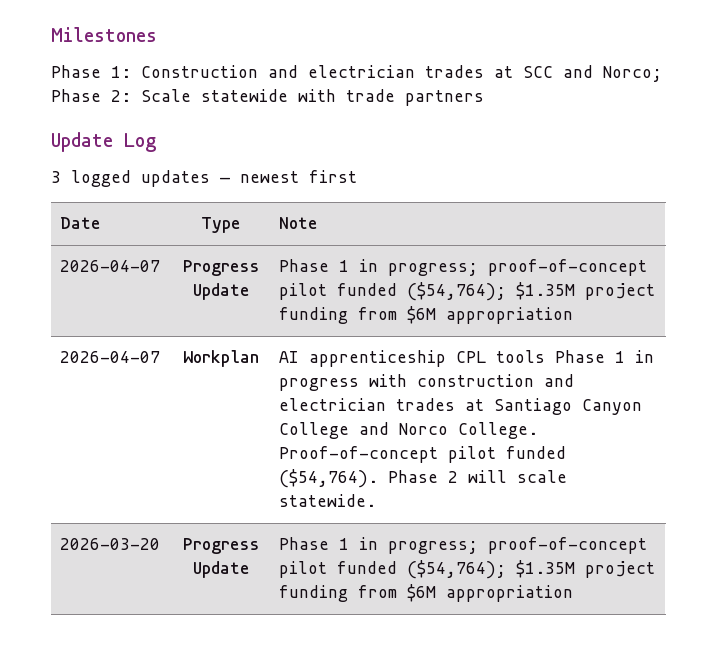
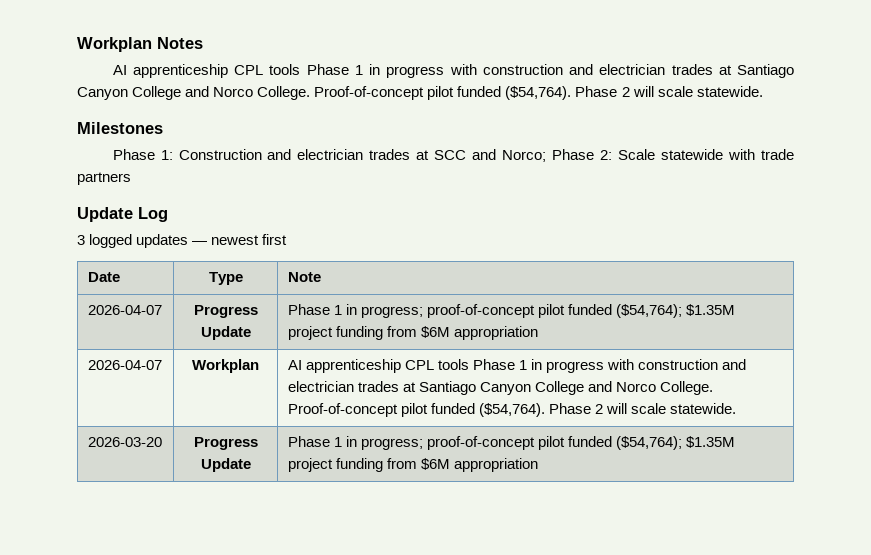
(51, 34) none -> [77,37,203,52] [112,64,795,78] [77,86,763,100] Workplan Notes // AI apprenticeship CPL tools Phase 1 in progress with construction and electrician trades at Santiago Canyon College and Norco College. Proof-of-concept pilot funded ($54,764). Phase 2 will scale statewide. //

